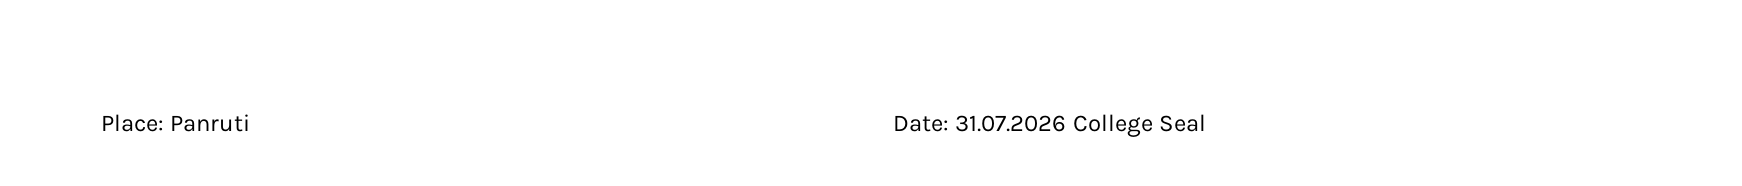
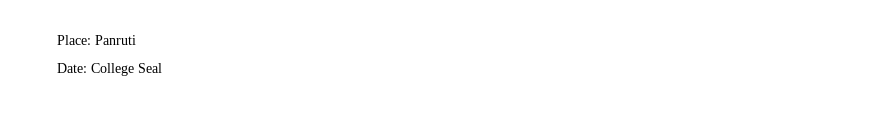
[955,115,1067,132] 31.07.2026 -> (87, 68) none

